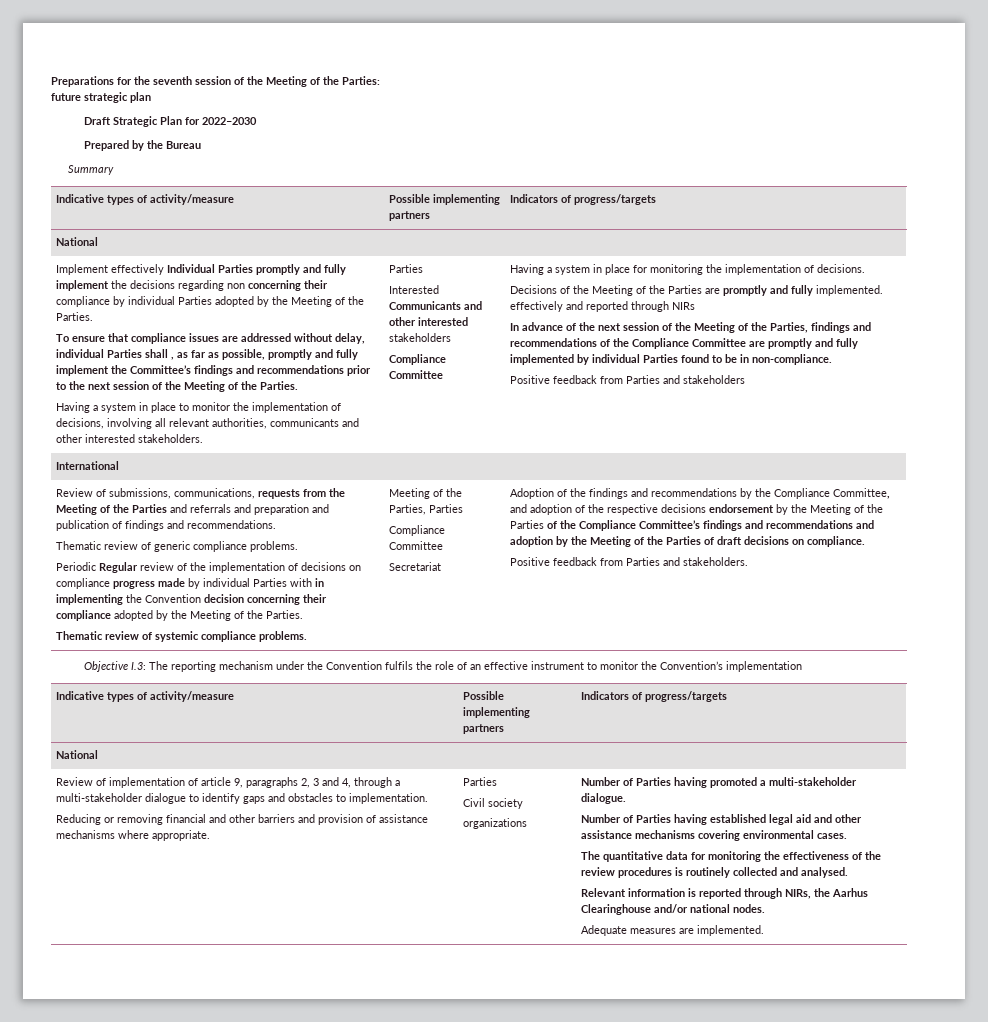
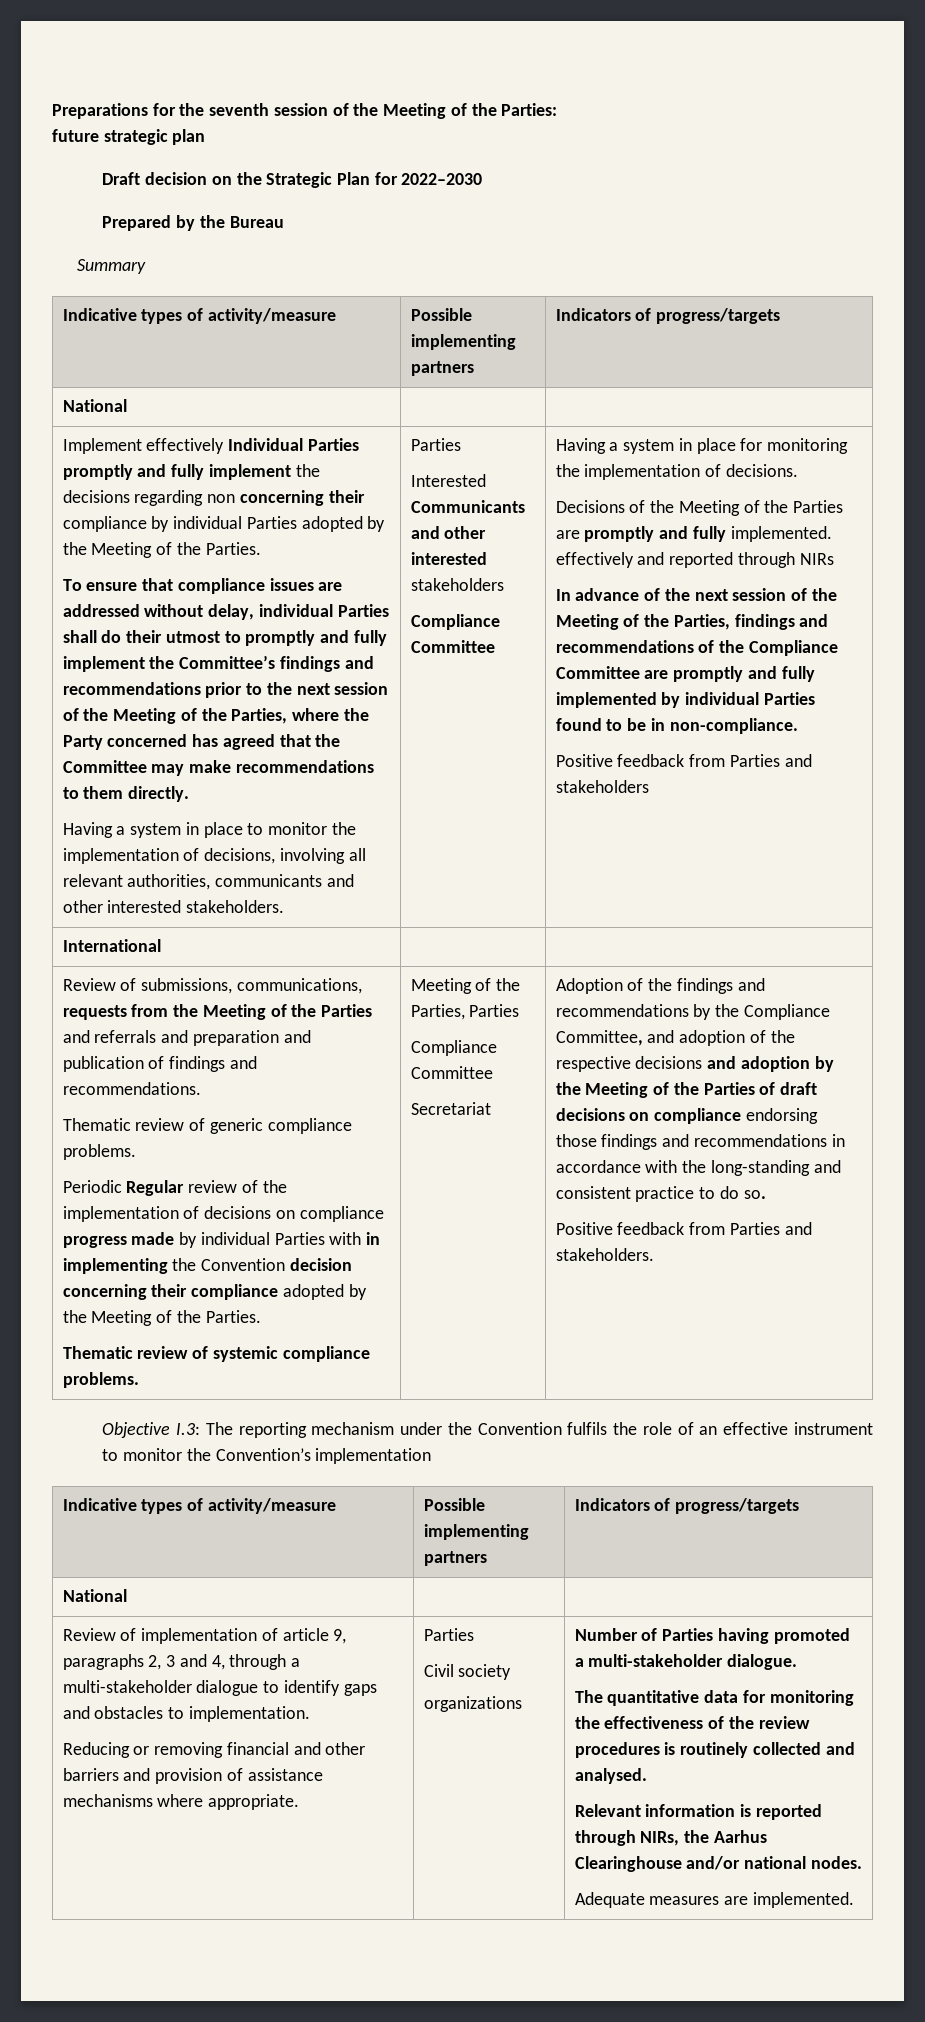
(112, 121) none -> [145,172,262,185] decision on the
[170,349,265,360] , as far as possible, -> [101,630,241,643] do their utmost to
[259,381,298,390] Parties. -> [231,708,369,724] [62,734,341,750] [62,760,374,776] [62,786,190,802] Parties, where the Party concerned has agreed that the Committee may make recommendations to them directly.
[708,504,883,515] [509,520,853,531] endorsement by the Meeting of the Parties of the Compliance Committee’s findings and recommendations -> (703, 1062) none
[806,536,865,547] compliance. -> [654,1108,818,1124] [555,1134,845,1150] [555,1160,841,1176] [555,1186,766,1202] compliance endorsing those findings and recommendations in accordance with the long-standing and consistent practice to do so.
[580,814,862,825] [580,830,847,841] // Number of Parties having established legal aid and other assistance mechanisms covering environmental cases. -> (798, 1662) none

